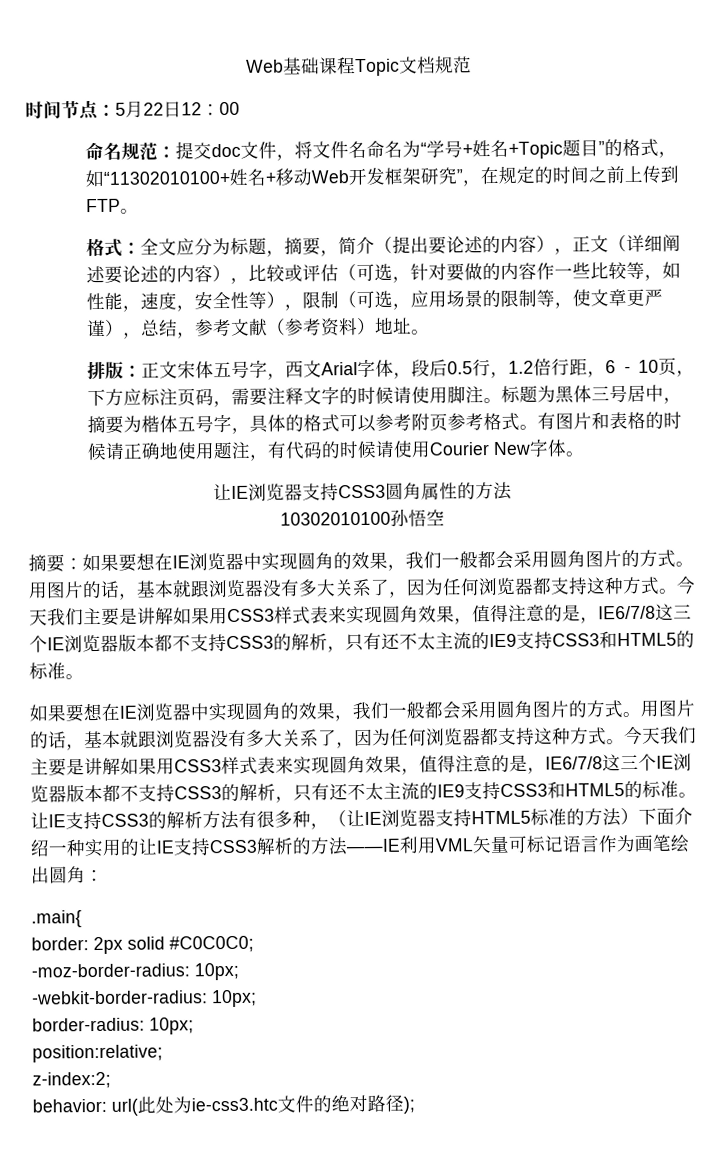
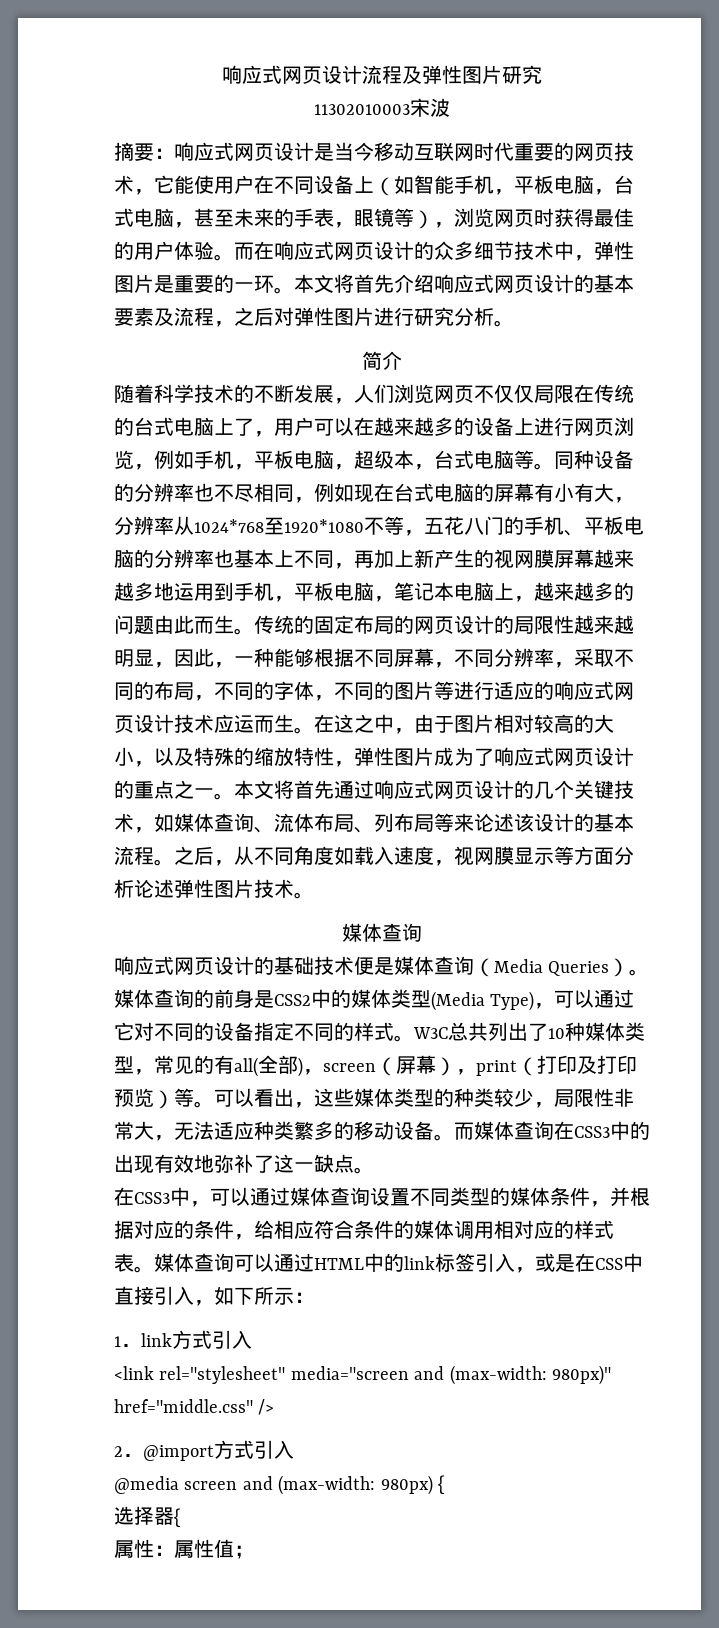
[246,55,472,77] [25,99,240,121] [85,138,678,161] [85,165,680,188] [86,198,140,214] [86,234,682,257] [86,261,682,284] [86,288,664,312] [86,317,431,339] [87,357,695,380] [87,384,683,408] [87,411,683,434] [87,438,586,461] [212,481,512,501] [279,508,445,527] [28,549,694,573] [28,575,696,600] [29,603,692,626] [29,630,695,653] [29,662,84,680] [29,699,695,723] [30,725,697,751] [30,753,692,777] [30,780,697,803] [30,807,693,830] [30,834,689,858] [31,866,104,884] [31,910,82,928] [31,935,254,955] [31,962,239,981] [32,989,257,1008] [32,1017,194,1035] [32,1044,163,1063] [32,1071,111,1089] [32,1094,415,1116] Web基础课程Topic文档规范 // 时间节点：5月22日12：00 // 命名规范：提交doc文件，将文件名命名为“学号+姓名+Topic题目”的格式，如“11302010100+姓名+移动Web开发框架研究”，在规定的时间之前上传到FTP。 // 格式：全文应分为标题，摘要，简介（提出要论述的内容），正文（详细阐述要论述的内容），比较或评估（可选，针对要做的内容作一些比较等，如性能，速度，安全性等），限制（可选，应用场景的限制等，使文章更严谨），总结，参考文献（参考资料）地址。 // 排版：正文宋体五号字，西文Arial字体，段后0.5行，1.2倍行距，6 - 10页，下方应标注页码，需要注释文字的时候请使用脚注。标题为黑体三号居中，摘要为楷体五号字，具体的格式可以参考附页参考格式。有图片和表格的时候请正确地使用题注，有代码的时候请使用Courier New字体。 // 让IE浏览器支持CSS3圆角属性的方法 // 10302010100孙悟空 // 摘要：如果要想在IE浏览器中实现圆角的效果，我们一般都会采用圆角图片的方式。用图片的话，基本就跟浏览器没有多大关系了，因为任何浏览器都支持这种方式。今天我们主要是讲解如果用CSS3样式表来实现圆角效果，值得注意的是，IE6/7/8这三个IE浏览器版本都不支持CSS3的解析，只有还不太主流的IE9支持CSS3和HTML5的标准。 // 如果要想在IE浏览器中实现圆角的效果，我们一般都会采用圆角图片的方式。用图片的话，基本就跟浏览器没有多大关系了，因为任何浏览器都支持这种方式。今天我们主要是讲解如果用CSS3样式表来实现圆角效果，值得注意的是，IE6/7/8这三个IE浏览器版本都不支持CSS3的解析，只有还不太主流的IE9支持CSS3和HTML5的标准。让IE支持CSS3的解析方法有很多种，（让IE浏览器支持HTML5标准的方法）下面介绍一种实用的让IE支持CSS3解析的方法——IE利用VML矢量可标记语言作为画笔绘出圆角： // .main{ // border: 2px solid #C0C0C0; // -moz-border-radius: 10px; // -webkit-border-radius: 10px; // border-radius: 10px; // position:relative; // z-index:2; // behavior: url(此处为ie-css3.htc文件的绝对路径); -> [222,65,542,84] [314,98,450,117] [114,142,634,161] [114,175,634,196] [114,208,634,229] [114,241,634,261] [114,274,634,294] [114,307,514,327] [362,351,402,370] [114,384,634,404] [114,417,634,437] [114,450,634,470] [114,483,634,503] [114,516,644,536] [114,549,634,569] [114,582,634,602] [114,615,634,635] [114,648,634,668] [114,681,634,701] [114,714,614,734] [114,747,634,767] [114,780,634,800] [114,813,634,833] [114,846,634,866] [114,879,314,899] [342,923,422,942] [114,956,650,977] [114,989,635,1011] [114,1022,645,1042] [114,1055,637,1077] [114,1088,634,1109] [114,1121,650,1141] [114,1154,374,1174] [114,1187,650,1207] [114,1220,614,1240] [114,1253,643,1273] [114,1286,314,1306] [114,1330,252,1349] [114,1365,611,1385] [114,1399,275,1415] [114,1440,294,1461] [114,1475,445,1495] [114,1506,181,1527] [114,1539,254,1559] 响应式网页设计流程及弹性图片研究 // 11302010003宋波 // 摘要：响应式网页设计是当今移动互联网时代重要的网页技术，它能使用户在不同设备上（如智能手机，平板电脑，台式电脑，甚至未来的手表，眼镜等），浏览网页时获得最佳的用户体验。而在响应式网页设计的众多细节技术中，弹性图片是重要的一环。本文将首先介绍响应式网页设计的基本要素及流程，之后对弹性图片进行研究分析。 // 简介 // 随着科学技术的不断发展，人们浏览网页不仅仅局限在传统的台式电脑上了，用户可以在越来越多的设备上进行网页浏览，例如手机，平板电脑，超级本，台式电脑等。同种设备的分辨率也不尽相同，例如现在台式电脑的屏幕有小有大，分辨率从1024*768至1920*1080不等，五花八门的手机、平板电脑的分辨率也基本上不同，再加上新产生的视网膜屏幕越来越多地运用到手机，平板电脑，笔记本电脑上，越来越多的问题由此而生。传统的固定布局的网页设计的局限性越来越明显，因此，一种能够根据不同屏幕，不同分辨率，采取不同的布局，不同的字体，不同的图片等进行适应的响应式网页设计技术应运而生。在这之中，由于图片相对较高的大小，以及特殊的缩放特性，弹性图片成为了响应式网页设计的重点之一。本文将首先通过响应式网页设计的几个关键技术，如媒体查询、流体布局、列布局等来论述该设计的基本流程。之后，从不同角度如载入速度，视网膜显示等方面分析论述弹性图片技术。 // 媒体查询 // 响应式网页设计的基础技术便是媒体查询（Media Queries）。媒体查询的前身是CSS2中的媒体类型(Media Type)，可以通过它对不同的设备指定不同的样式。W3C总共列出了10种媒体类型，常见的有all(全部)，screen（屏幕），print（打印及打印预览）等。可以看出，这些媒体类型的种类较少，局限性非常大，无法适应种类繁多的移动设备。而媒体查询在CSS3中的出现有效地弥补了这一缺点。 // 在CSS3中，可以通过媒体查询设置不同类型的媒体条件，并根据对应的条件，给相应符合条件的媒体调用相对应的样式表。媒体查询可以通过HTML中的link标签引入，或是在CSS中直接引入，如下所示： // 1．link方式引入 // <link rel="stylesheet" media="screen and (max-width: 980px)" href="middle.css" /> // 2．@import方式引入 // @media screen and (max-width: 980px) { // 选择器{ // 属性：属性值；

